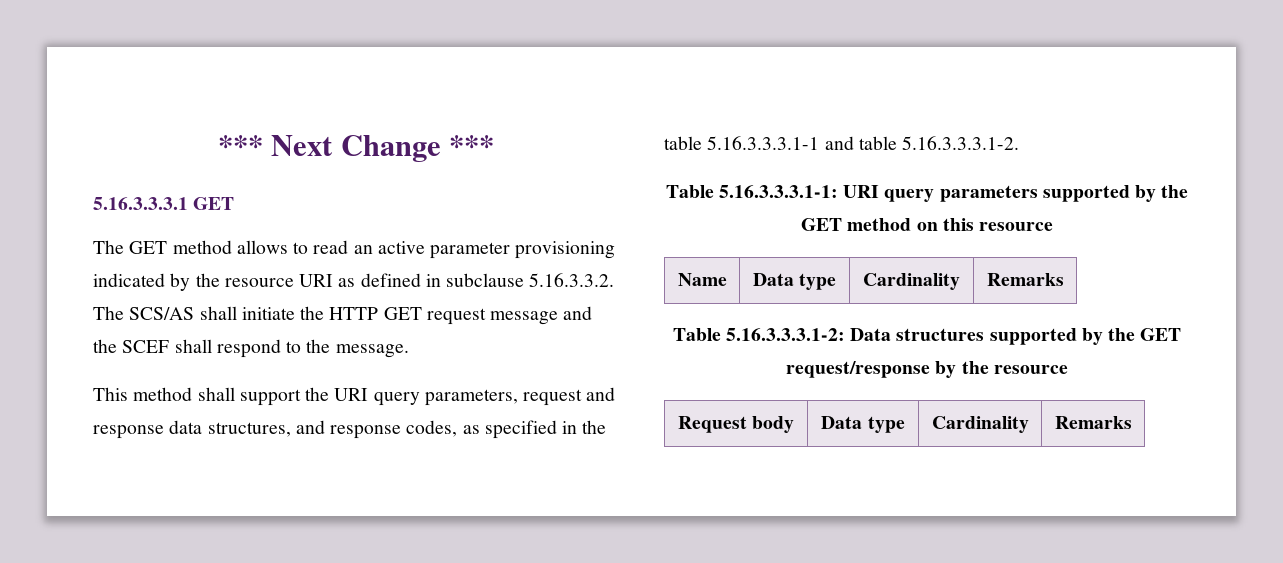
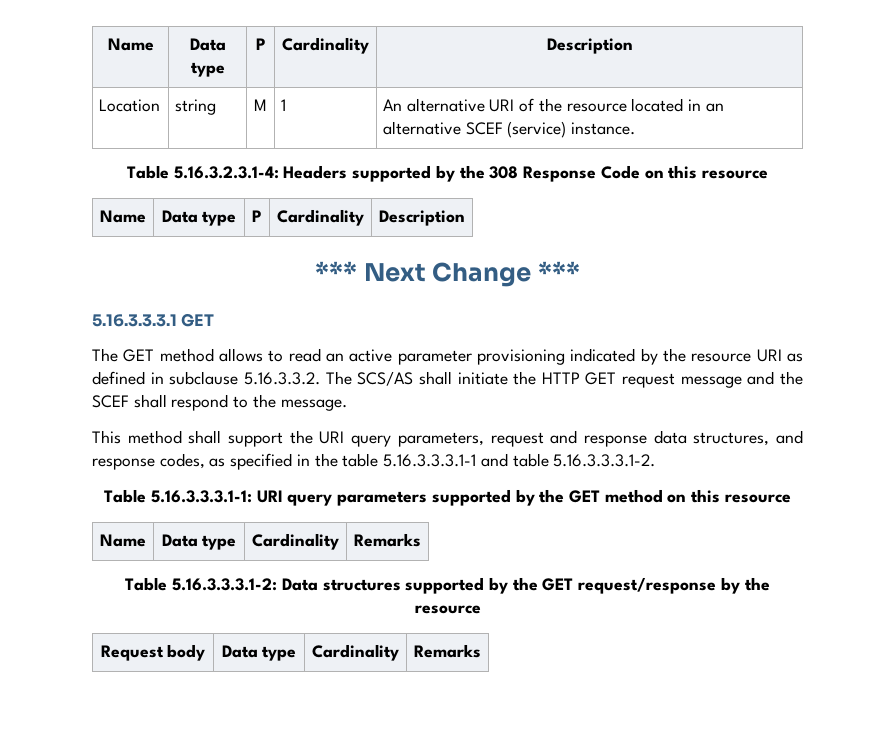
(218, 145) none -> [107,38,154,51] [189,38,226,51] [190,62,225,77] [255,38,266,50] [282,37,369,54] [546,38,633,54] [99,99,161,112] [175,99,217,115] [254,99,267,111] [281,99,287,111] [383,98,724,112] [383,121,636,138] [127,165,768,182] [100,210,146,223] [161,210,237,226] [252,210,262,222] [277,209,364,226] [379,210,465,226] Name | Data type | P | Cardinality | Description // Location | string | M | 1 | An alternative URI of the resource located in an alternative SCEF (service) instance. // Table 5.16.3.2.3.1-4: Headers supported by the 308 Response Code on this resource // Name | Data type | P | Cardinality | Description //

